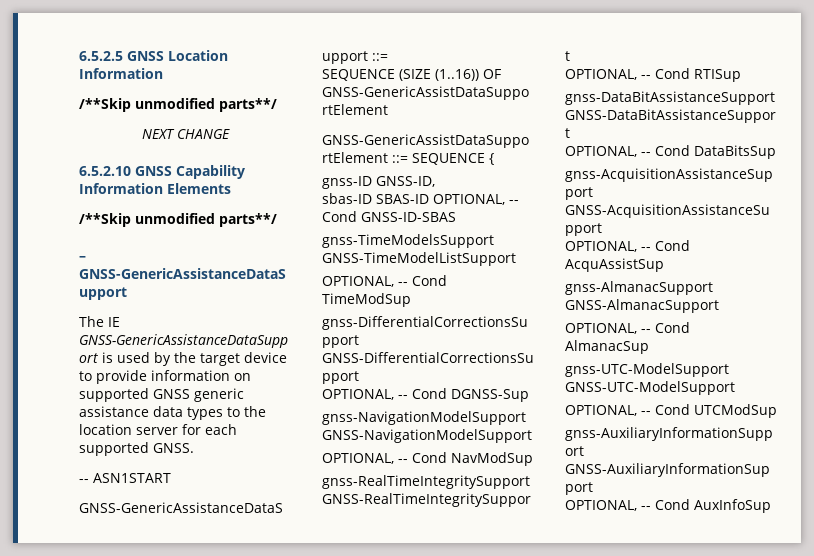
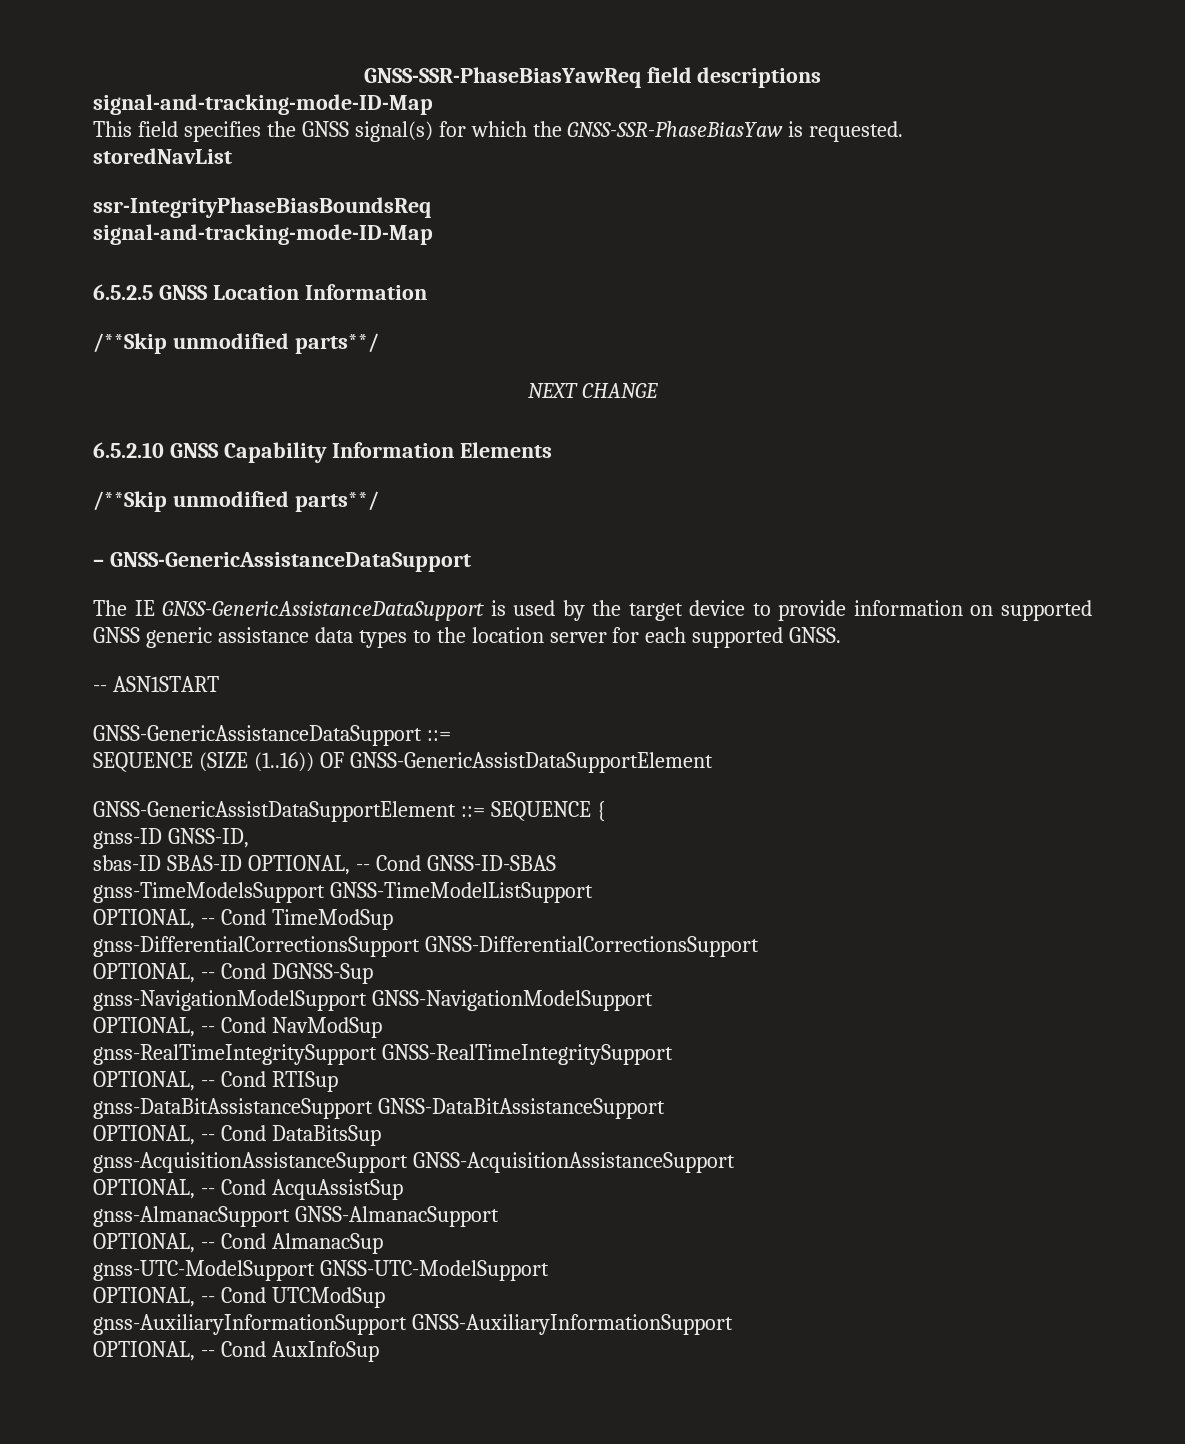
(79, 56) none -> [363,67,822,88] [93,94,433,115] [93,121,904,142] [93,148,232,164] [93,197,431,218] [93,224,433,245] GNSS-SSR-PhaseBiasYawReq field descriptions // signal-and-tracking-mode-ID-Map // This field specifies the GNSS signal(s) for which the GNSS-SSR-PhaseBiasYaw is requested. // storedNavList // ssr-IntegrityPhaseBiasBoundsReq // signal-and-tracking-mode-ID-Map //

